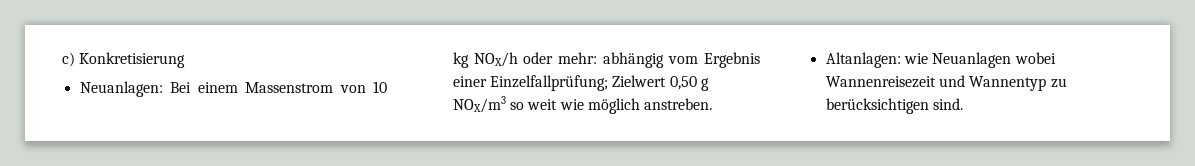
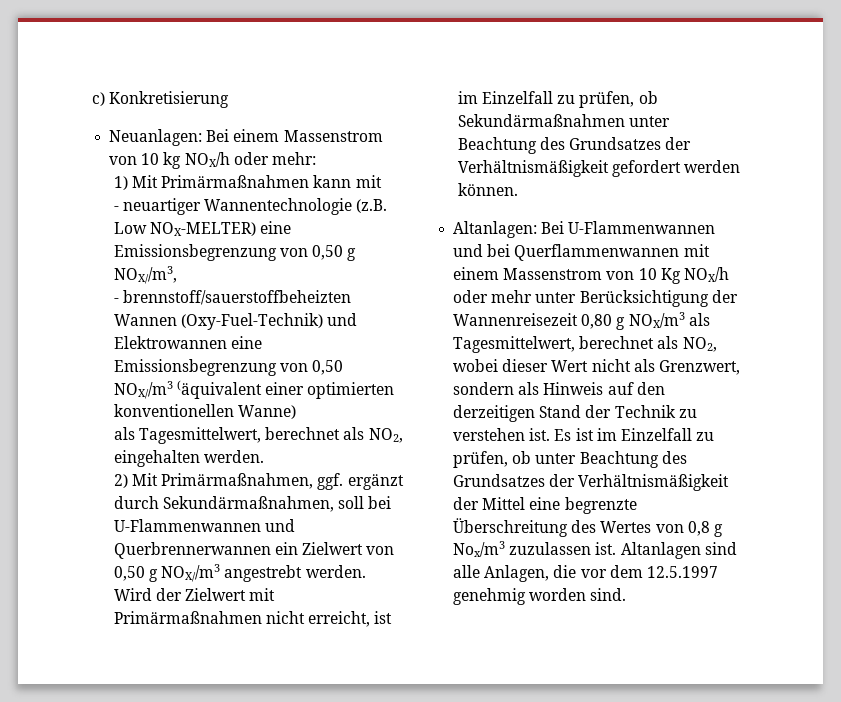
[603,52,760,68] [452,75,709,91] [452,96,713,114] [825,52,1056,68] [825,75,1067,91] [825,98,929,114] abhängig vom Ergebnis einer Einzelfallprüfung; Zielwert 0,50 g NOX/m3 so weit wie möglich anstreben. // Altanlagen: wie Neuanlagen wobei Wannenreisezeit und Wannentyp zu berücksichtigen -> [113,175,382,190] [113,198,388,215] [113,221,292,236] [113,244,357,261] [113,266,177,284] [113,290,352,305] [113,313,358,330] [113,336,263,349] [113,359,344,376] [113,380,395,399] [113,404,297,419] [113,427,403,444] [113,450,265,467] [113,473,404,490] [113,496,392,512] [113,519,296,532] [113,542,395,559] [113,564,366,582] [113,588,276,601] [113,611,393,627] [457,91,658,108] [457,114,671,127] [457,137,692,154] [457,160,741,177] [457,183,518,196] [453,221,716,238] [453,244,710,261] [453,267,729,284] [453,290,738,307] [453,312,710,330] [453,336,717,353] [453,359,740,375] [453,382,665,395] [453,405,697,422] [453,428,715,441] [453,451,687,468] [453,474,730,491] [453,497,637,514] [453,518,723,537] [453,541,737,559] [453,565,718,582] [453,588,587,605] // 1) Mit Primärmaßnahmen kann mit // - neuartiger Wannentechnologie (z.B. Low NOX-MELTER) eine Emissionsbegrenzung von 0,50 g NOX//m3, // - brennstoff/sauerstoffbeheizten Wannen (Oxy-Fuel-Technik) und Elektrowannen eine Emissionsbegrenzung von 0,50 NOX//m3 (äquivalent einer optimierten konventionellen Wanne) // als Tagesmittelwert, berechnet als NO2, eingehalten werden. // 2) Mit Primärmaßnahmen, ggf. ergänzt durch Sekundärmaßnahmen, soll bei U-Flammenwannen und Querbrennerwannen ein Zielwert von 0,50 g NOX//m3 angestrebt werden. Wird der Zielwert mit Primärmaßnahmen nicht erreicht, ist im Einzelfall zu prüfen, ob Sekundärmaßnahmen unter Beachtung des Grundsatzes der Verhältnismäßigkeit gefordert werden können. // Altanlagen: Bei U-Flammenwannen und bei Querflammenwannen mit einem Massenstrom von 10 Kg NOX/h oder mehr unter Berücksichtigung der Wannenreisezeit 0,80 g NOX/m3 als Tagesmittelwert, berechnet als NO2, wobei dieser Wert nicht als Grenzwert, sondern als Hinweis auf den derzeitigen Stand der Technik zu verstehen ist. Es ist im Einzelfall zu prüfen, ob unter Beachtung des Grundsatzes der Verhältnismäßigkeit der Mittel eine begrenzte Überschreitung des Wertes von 0,8 g Nox/m3 zuzulassen ist. Altanlagen sind alle Anlagen, die vor dem 12.5.1997 genehmig worden

